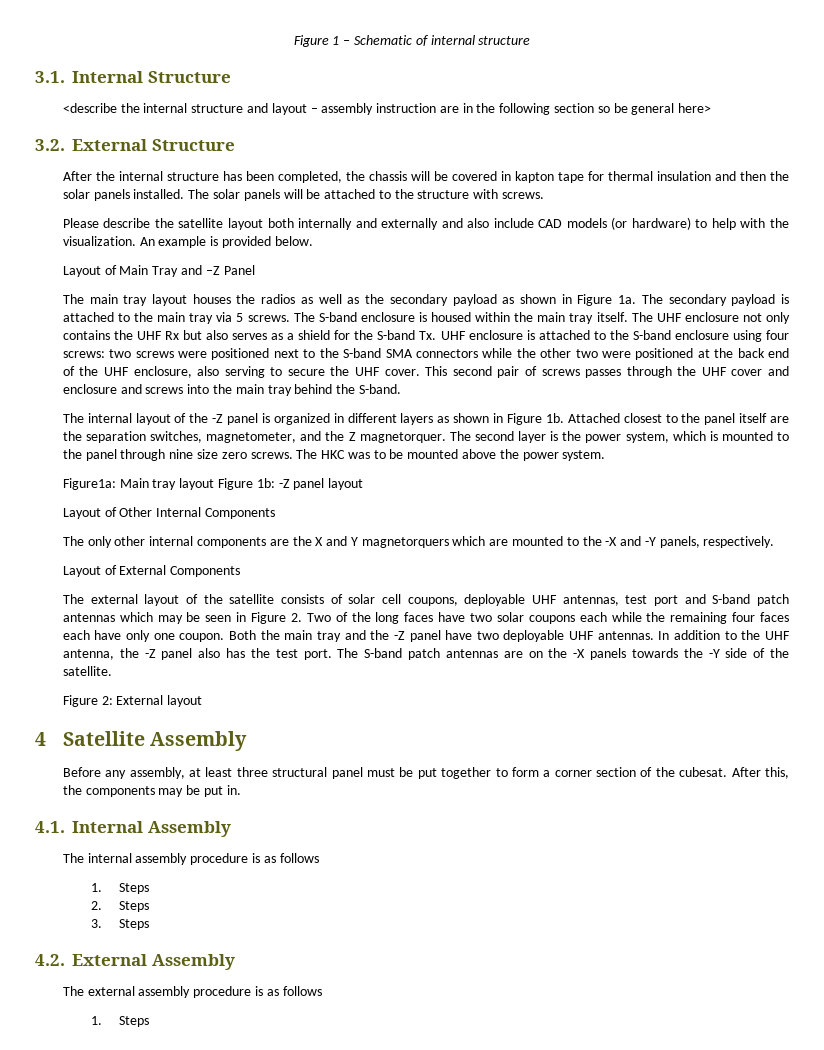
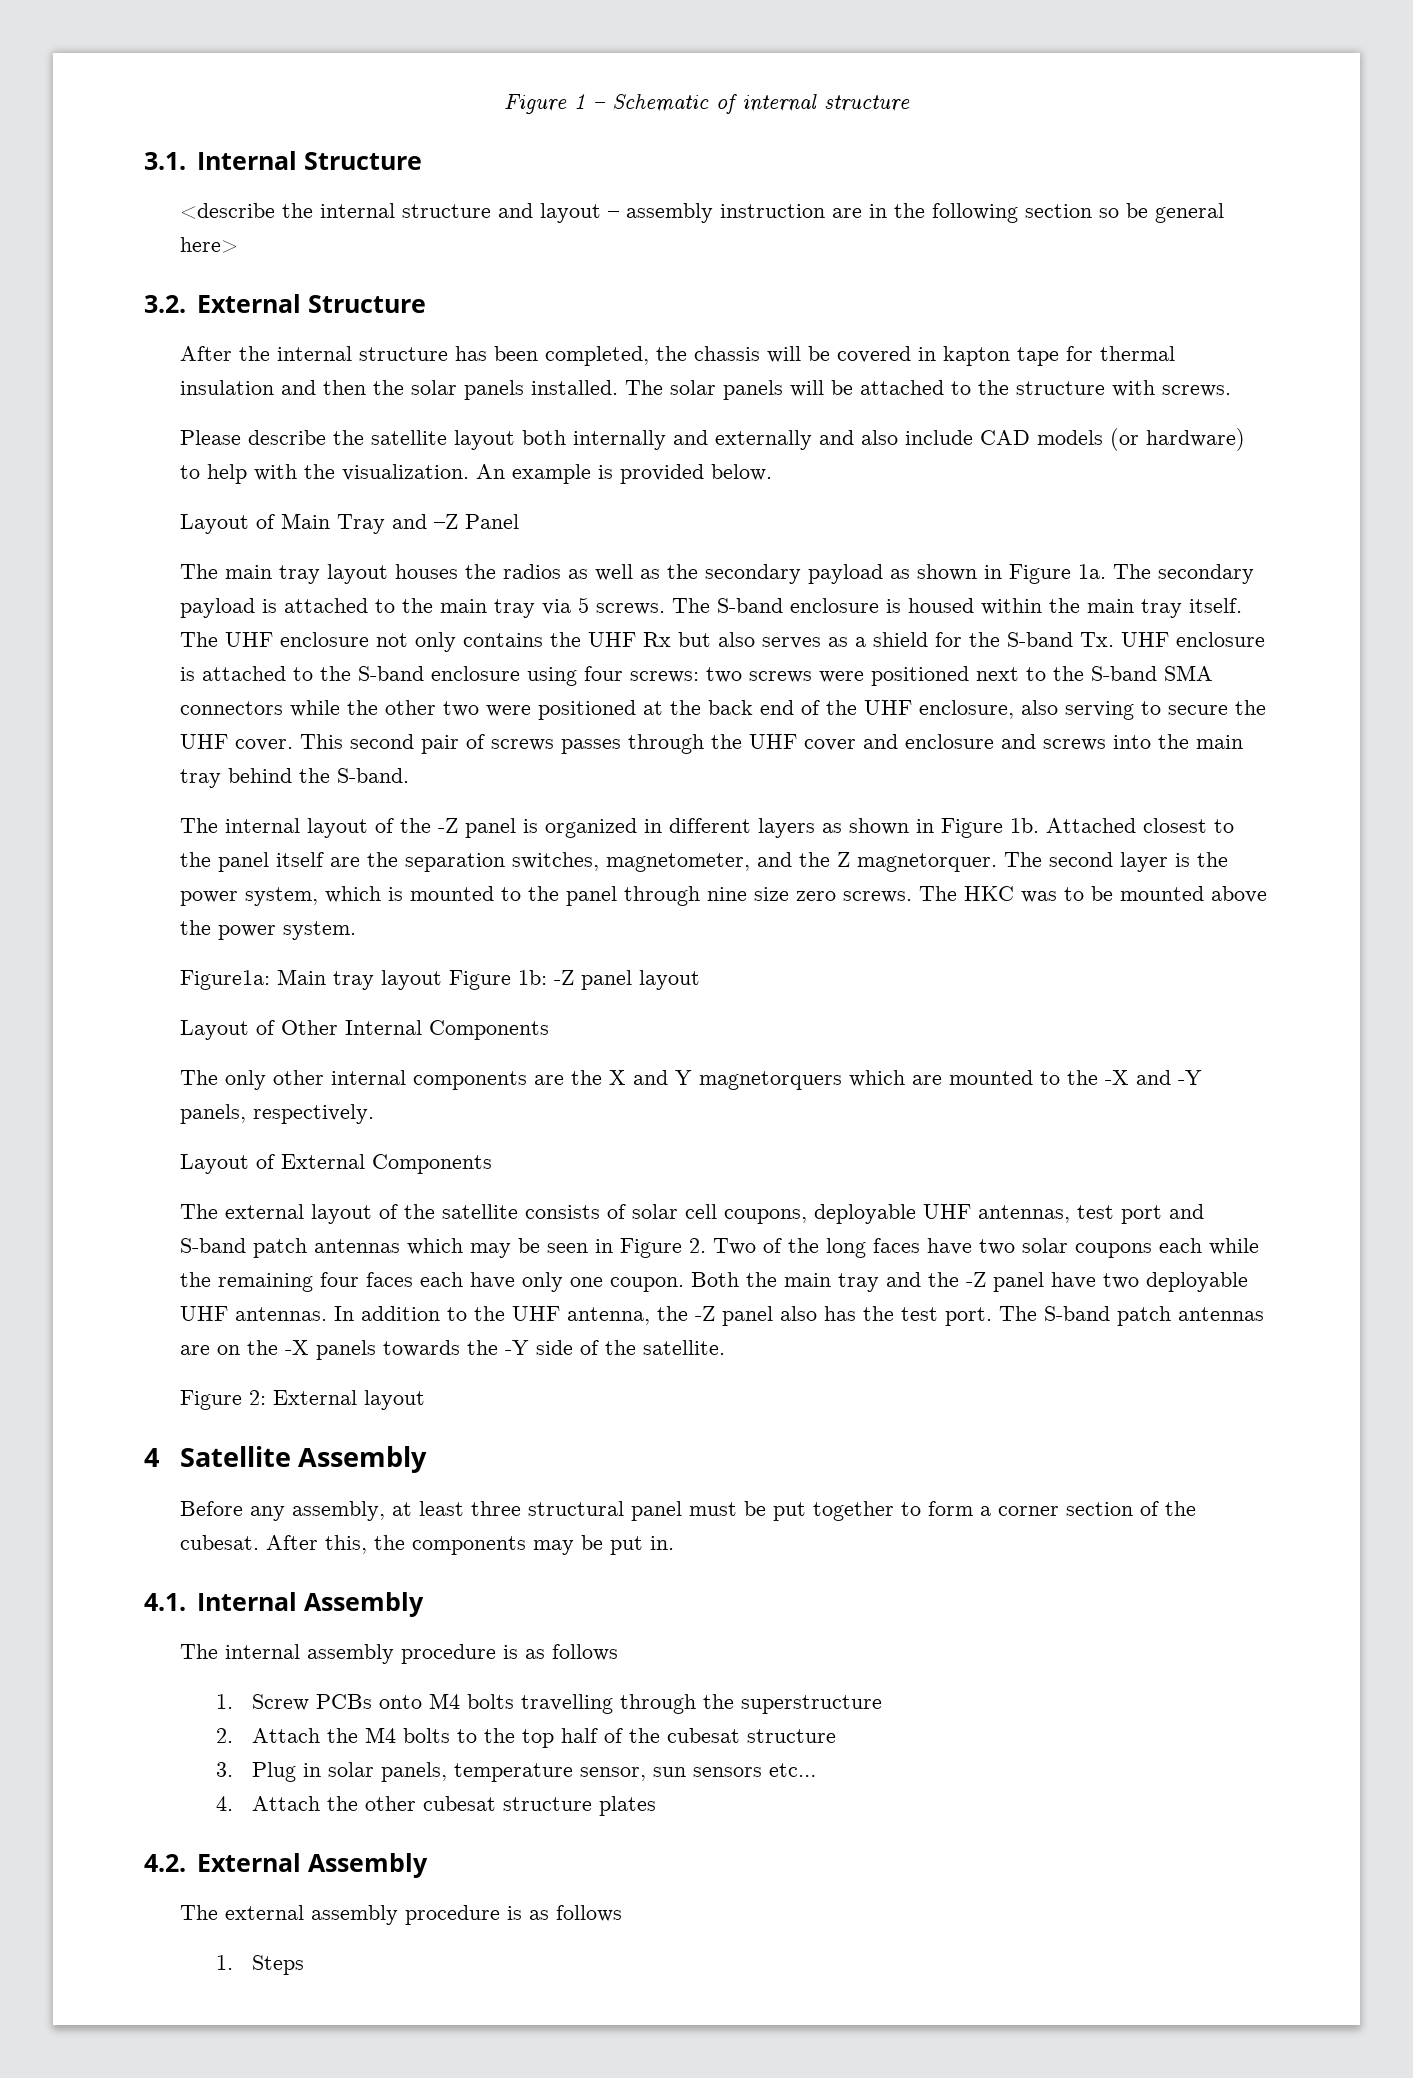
[118,883,149,894] [90,901,149,912] [90,919,149,930] Steps // 2. Steps // 3. Steps -> [251,1693,882,1714] [215,1727,836,1748] [215,1762,816,1782] [215,1796,656,1816] Screw PCBs onto M4 bolts travelling through the superstructure // 2. Attach the M4 bolts to the top half of the cubesat structure // 3. Plug in solar panels, temperature sensor, sun sensors etc… // 4. Attach the other cubesat structure plates

